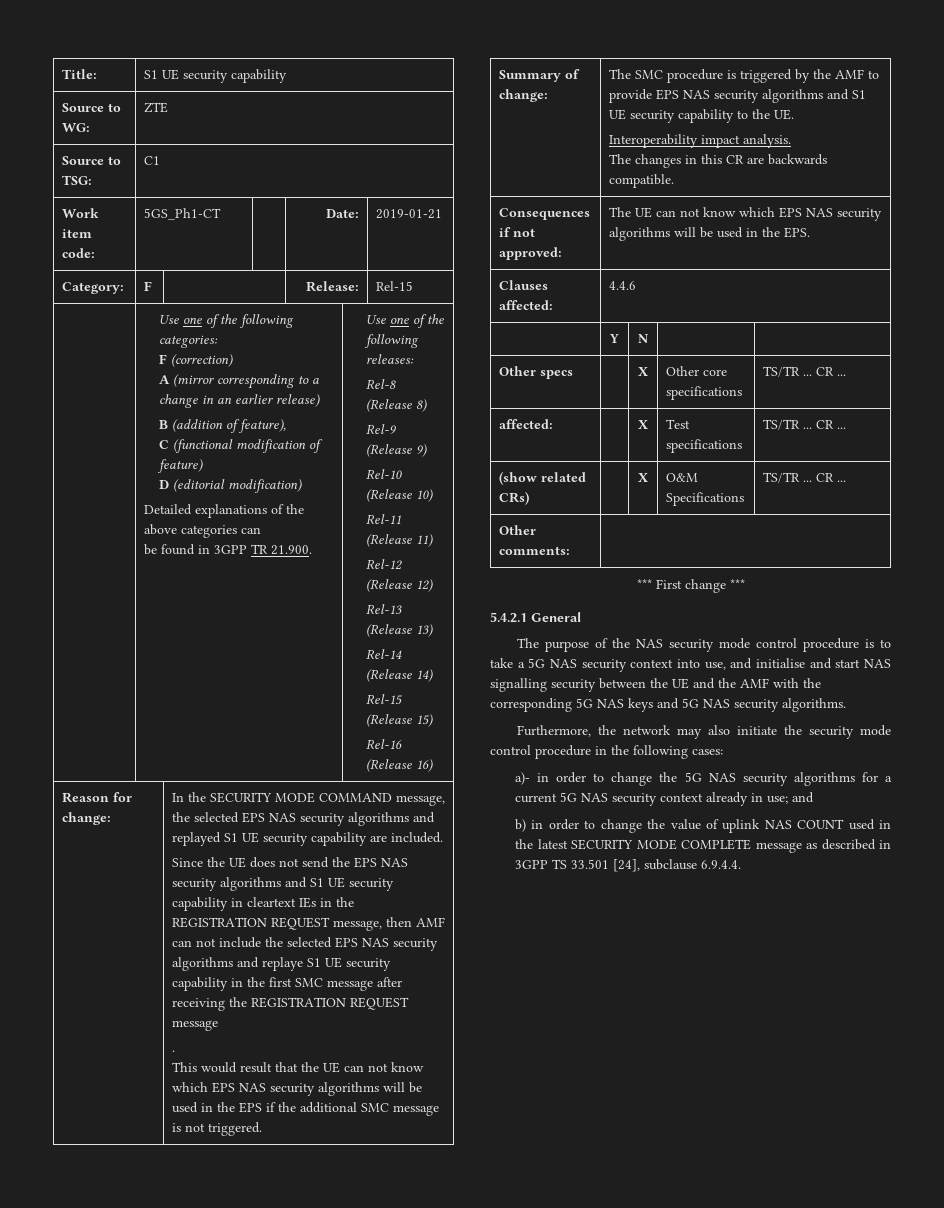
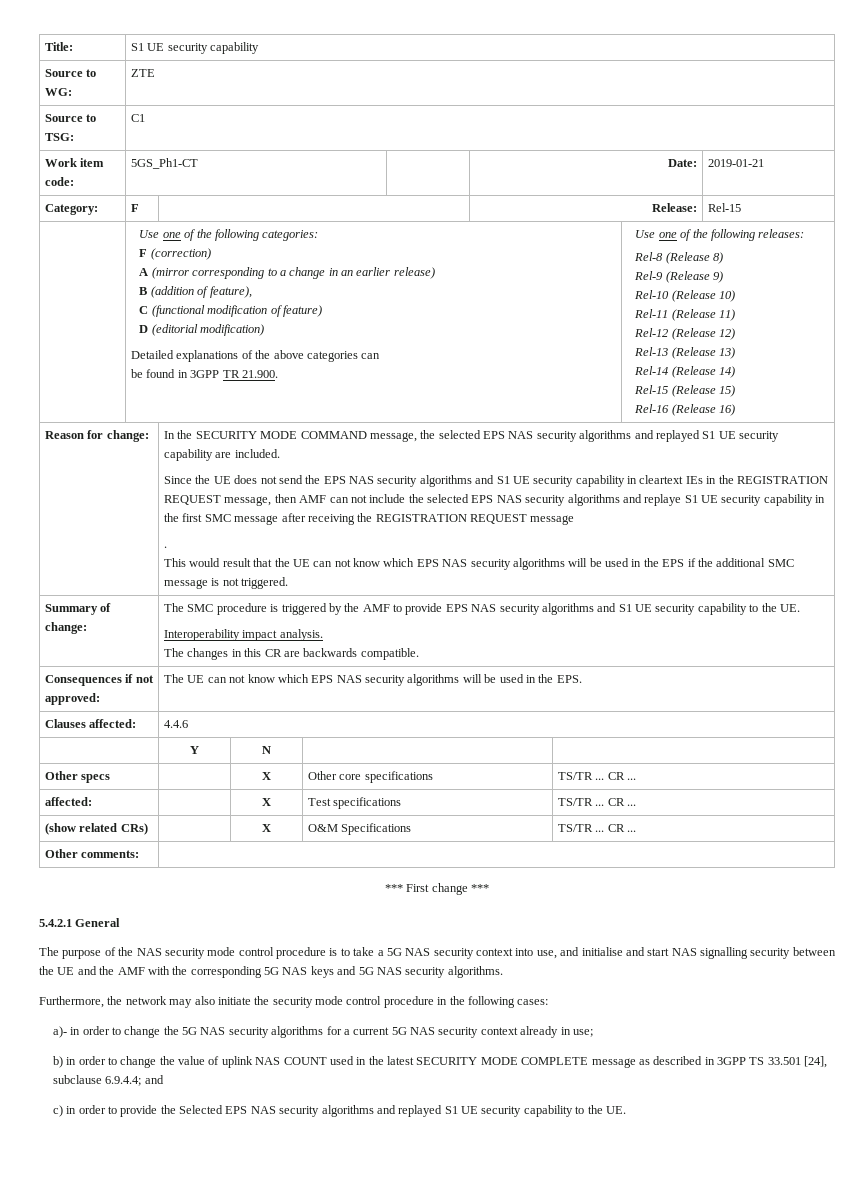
[792,792,815,803] and -> (593, 1033) none
[701,860,742,869] 6.9.4.4. -> [105,1075,164,1086] [52,1105,626,1117] 6.9.4.4; and // c) in order to provide the Selected EPS NAS security algorithms and replayed S1 UE security capability to the UE.

